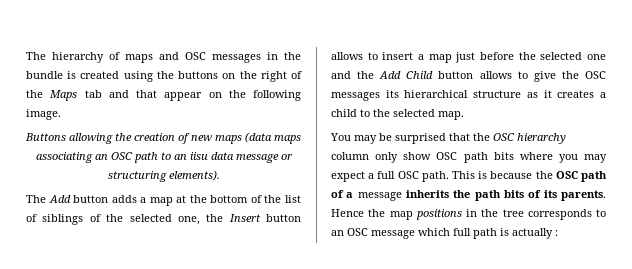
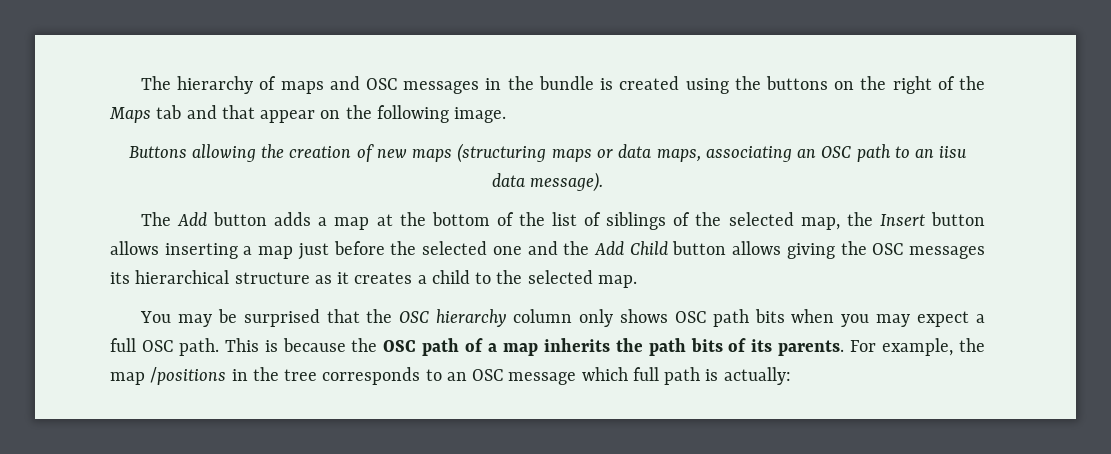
[245,132,301,144] (data maps -> [457,143,701,163] (structuring maps or data maps,
[235,154,293,163] [107,170,220,182] message or structuring elements). -> [530,172,604,192] message).
[177,216,200,225] one, -> [800,217,840,230] map,
[367,52,414,60] to insert -> [164,243,238,259] inserting
[517,71,556,82] to give -> [786,243,835,259] giving
[403,152,432,160] show -> [619,309,668,323] shows
[519,152,553,160] where -> [791,309,835,323] when
[357,192,402,201] message -> [502,343,538,356] map
[331,209,364,217] Hence -> [850,338,954,356] For example,
[415,209,462,220] positions -> [150,367,227,385] /positions
[512,228,558,239] actually : -> [723,367,791,385] actually:

